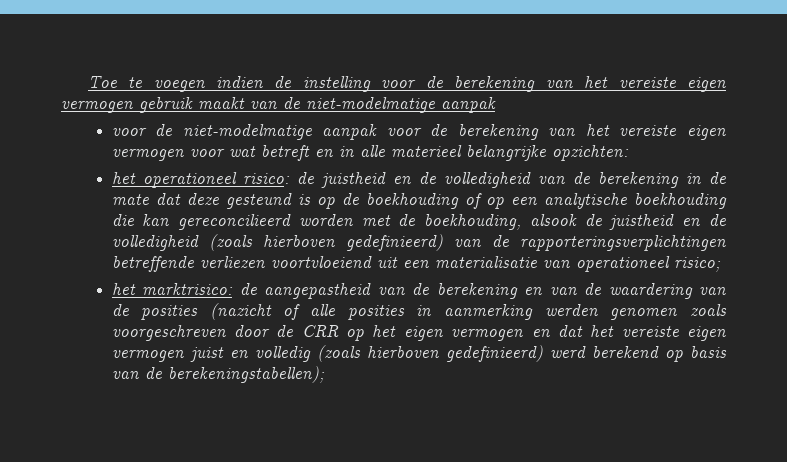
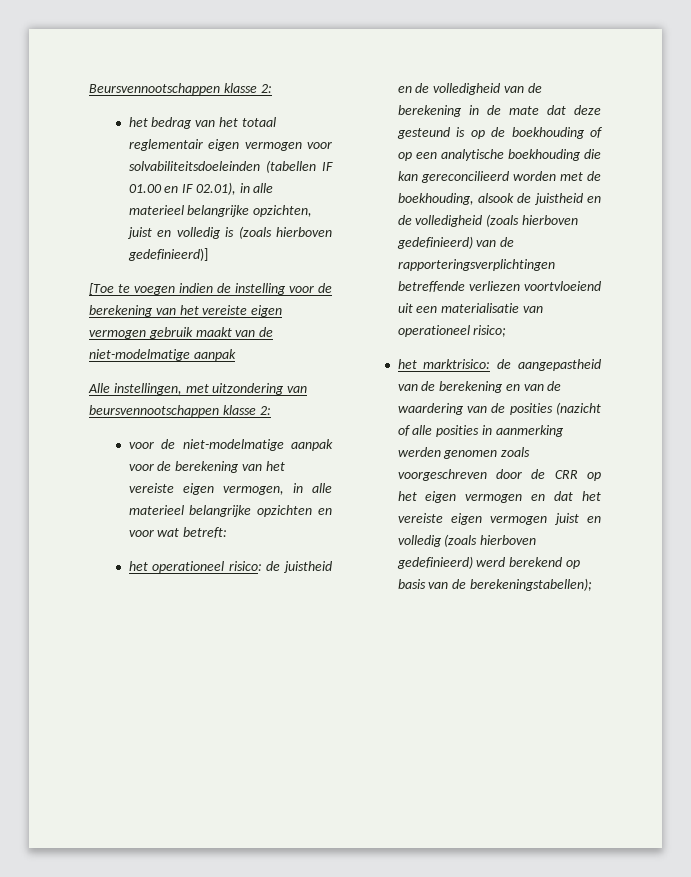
[87,76,117,88] Toe -> [89,83,272,95] [128,117,276,129] [128,139,332,151] [128,160,333,173] [128,182,274,195] [128,205,313,217] [126,226,332,239] [127,248,208,261] [89,283,114,295] Beursvennootschappen klasse 2: // het bedrag van het totaal reglementair eigen vermogen voor solvabiliteitsdoeleinden (tabellen IF 01.00 en IF 02.01), in alle materieel belangrijke opzichten, juist en volledig is (zoals hierboven gedefinieerd)] // [Toe
(496, 105) none -> [88,383,308,395] [89,405,271,417] // Alle instellingen, met uitzondering van beursvennootschappen klasse 2:
[111,145,629,161] vermogen voor wat betreft en in alle materieel belangrijke opzichten: -> [222,483,333,495] [128,505,332,517] [128,527,228,538] vermogen, in alle materieel belangrijke opzichten en voor wat betreft:

